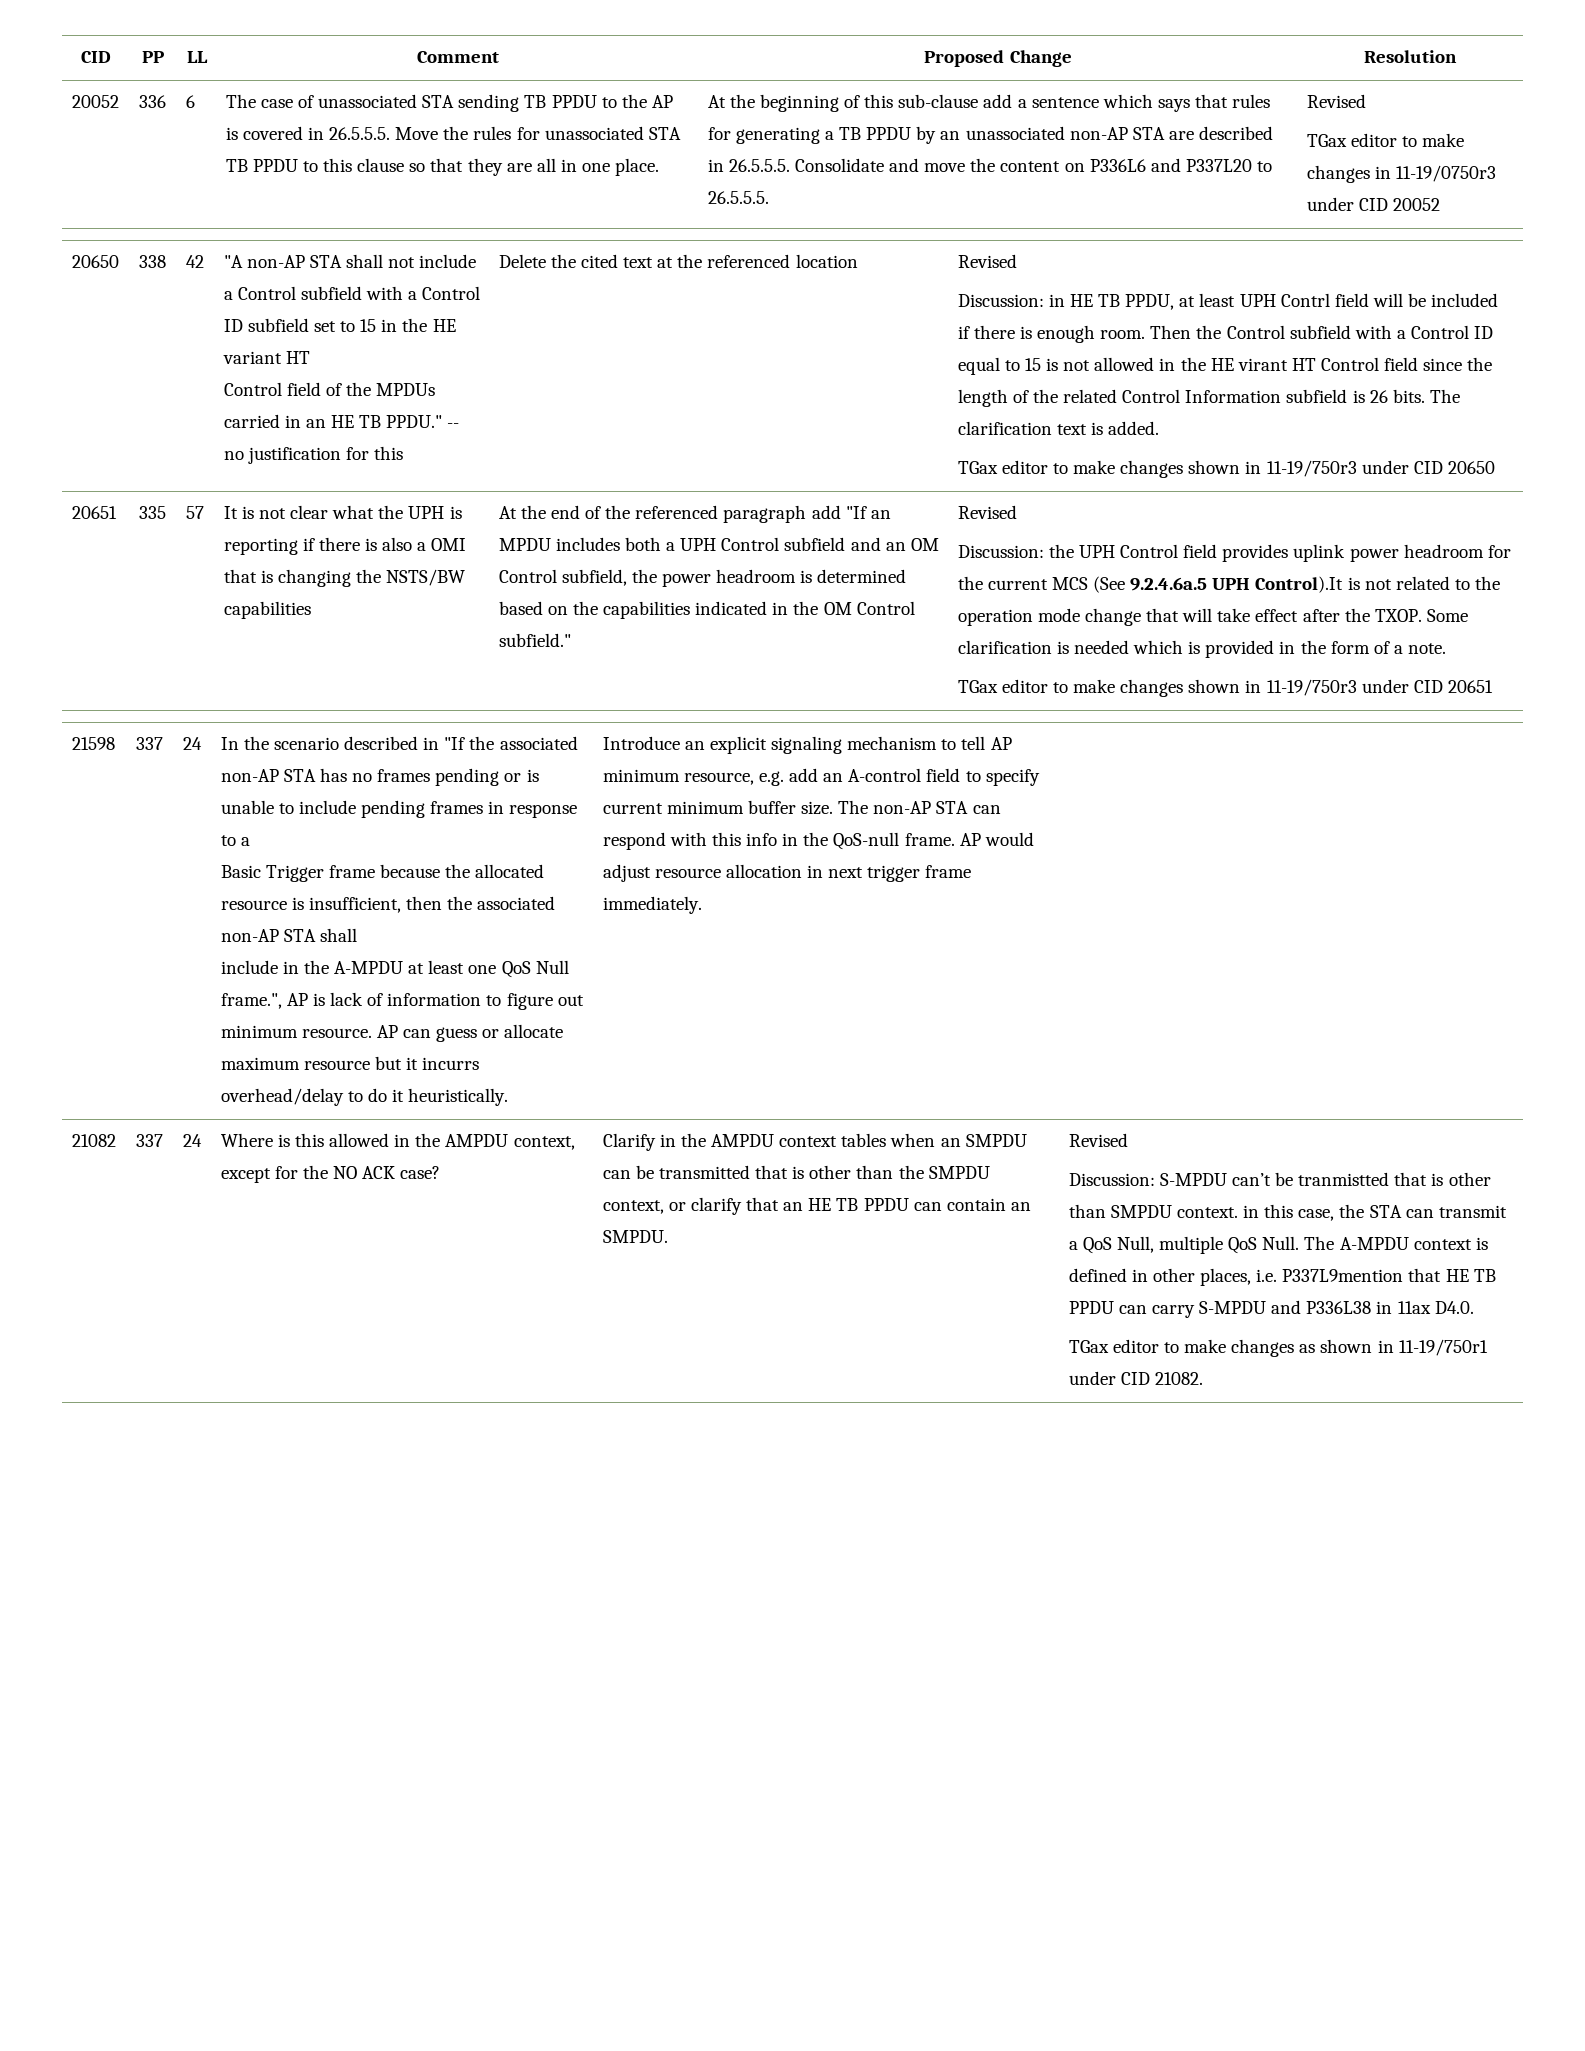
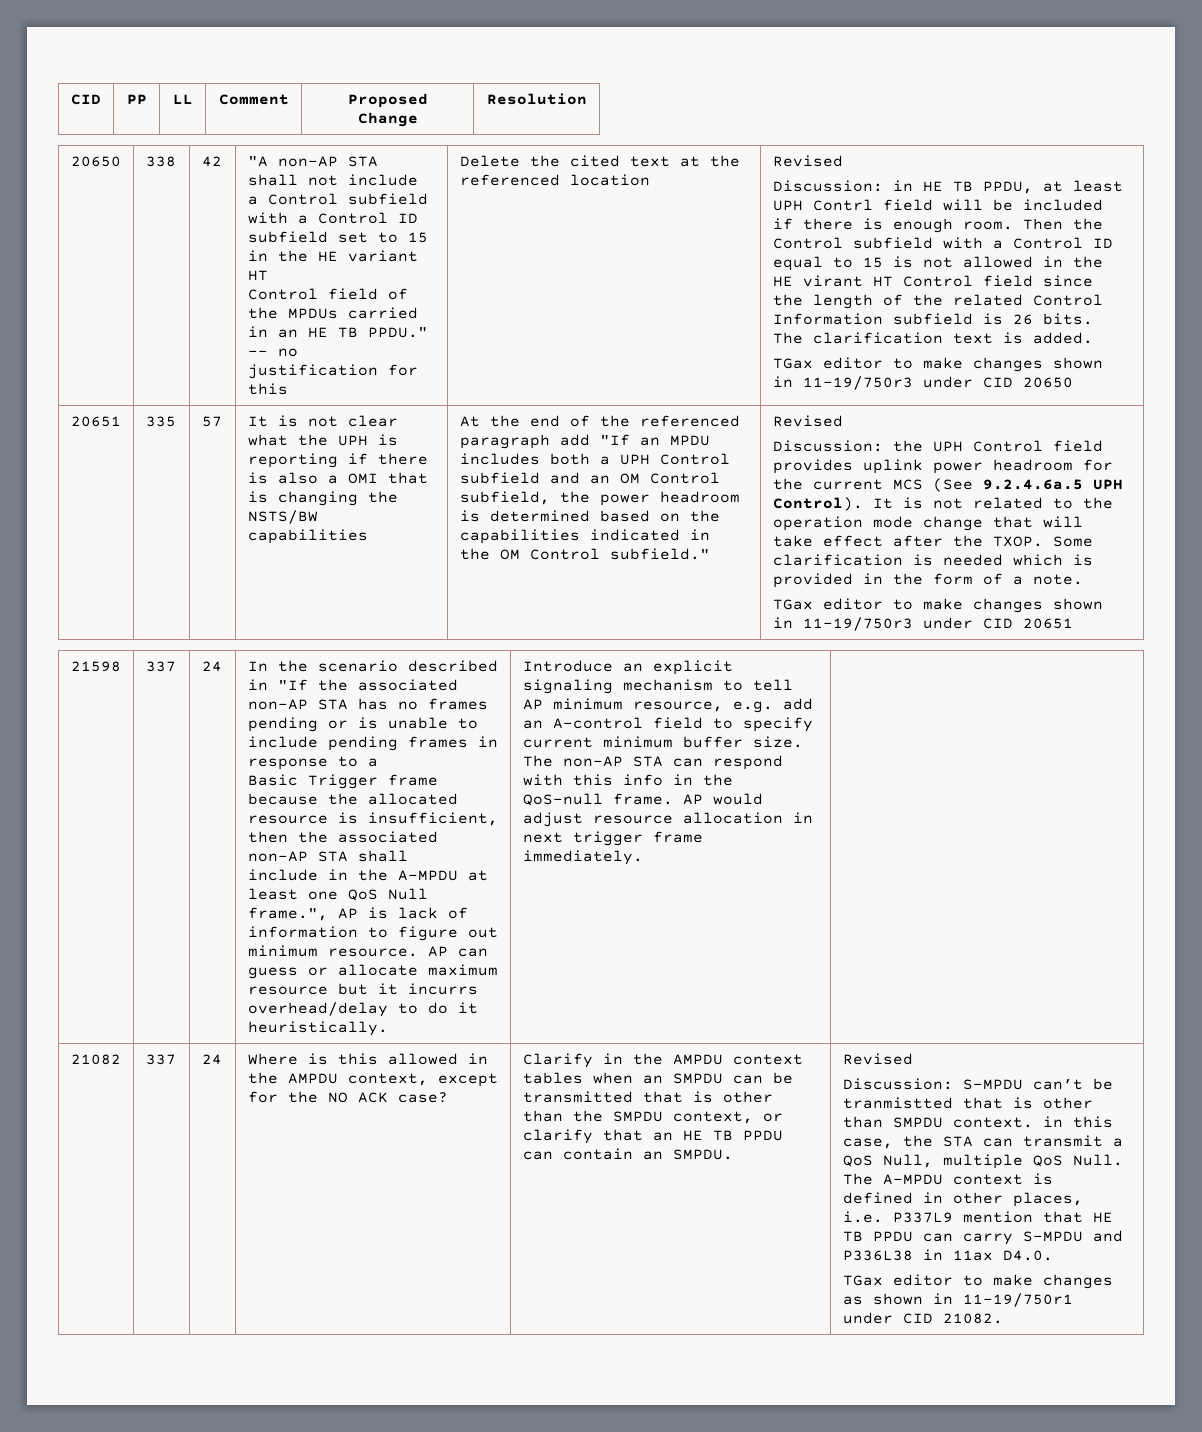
[71,95,119,108] [138,95,166,108] [185,95,195,108] [225,94,673,112] [225,126,681,140] [225,158,660,176] [707,94,1271,112] [707,126,1274,144] [707,158,1273,172] [707,191,769,204] [1306,94,1366,108] [1306,133,1465,147] [1306,165,1496,183] [1306,197,1440,211] // 20052 | 336 | 6 | The case of unassociated STA sending TB PPDU to the AP is covered in 26.5.5.5. Move the rules for unassociated STA TB PPDU to this clause so that they are all in one place. | At the beginning of this sub-clause add a sentence which says that rules for generating a TB PPDU by an unassociated non-AP STA are described in 26.5.5.5. Consolidate and move the content on P336L6 and P337L20 to 26.5.5.5. | Revised // TGax editor to make changes in 11-19/0750r3 under CID 20052 -> (587, 99) none
[1255,576,1344,593] Control).It -> [772,497,893,511] Control). It
[1282,1269,1404,1282] P337L9mention -> [892,1211,1033,1223] P337L9 mention

